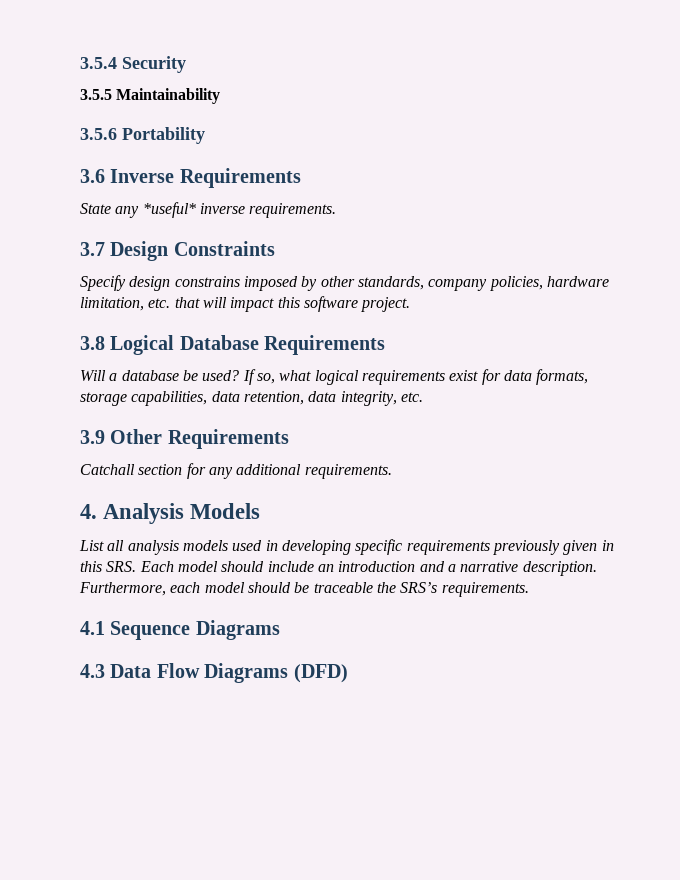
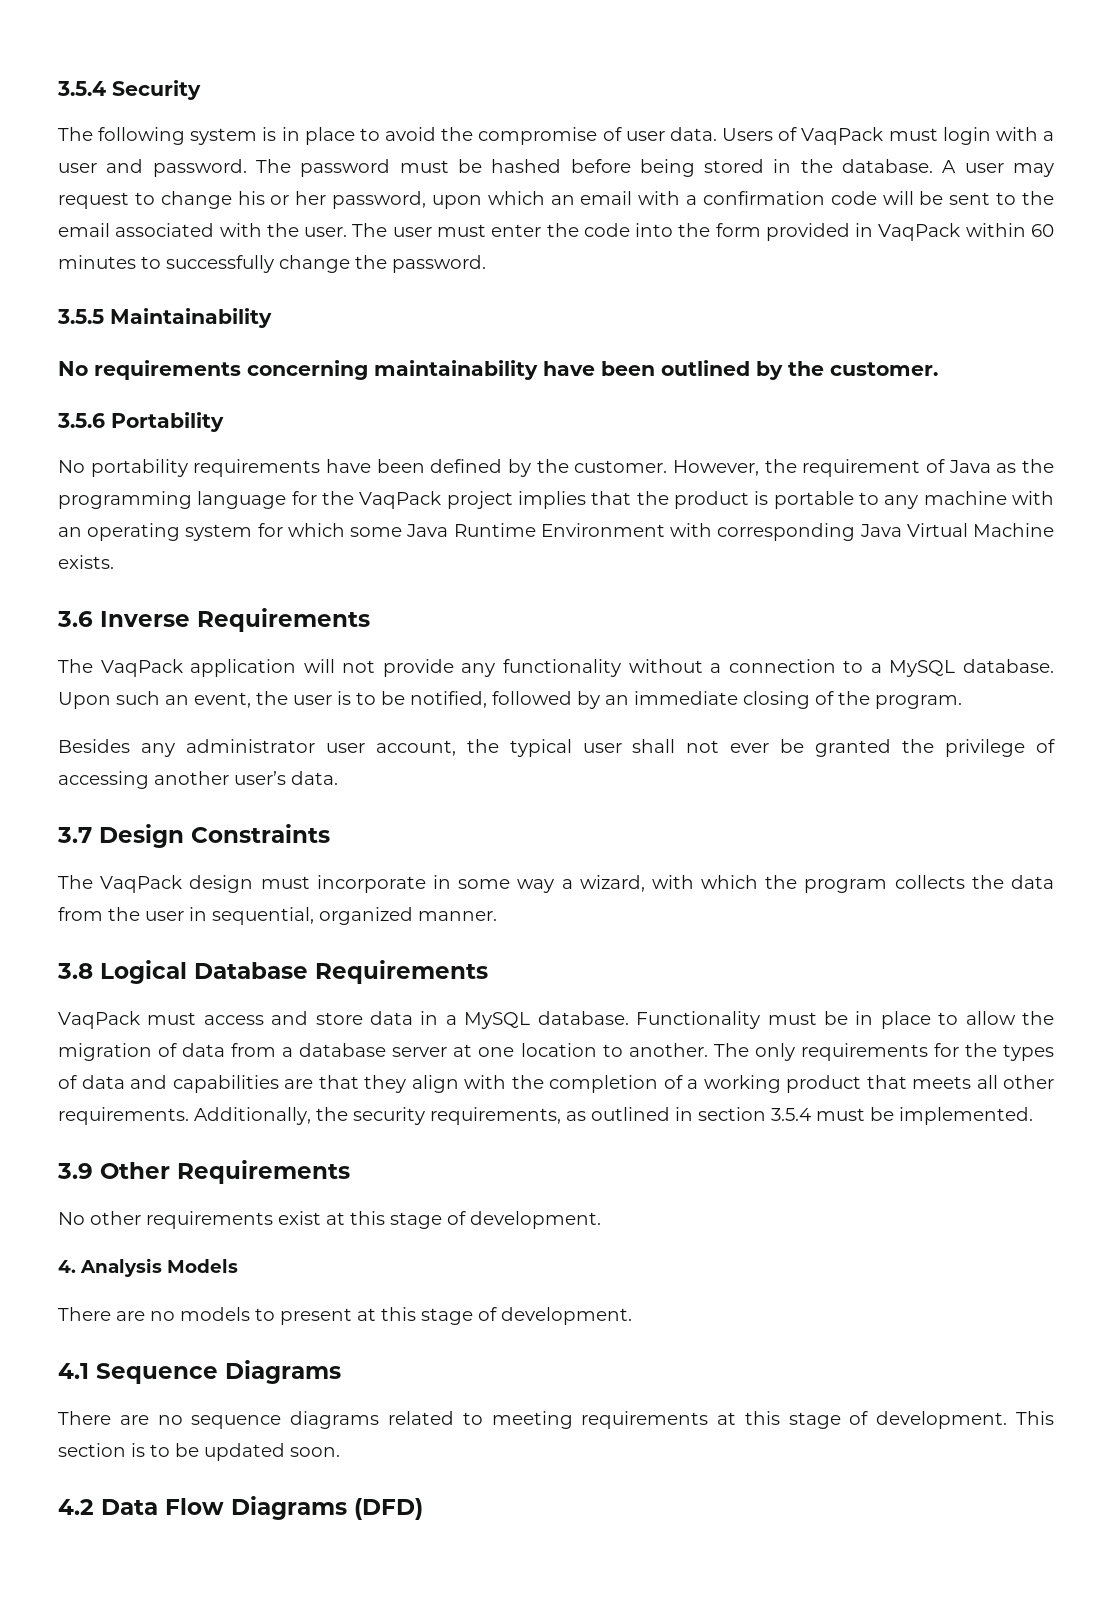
[80,88,221,104] [80,127,205,144] [80,168,301,188] [80,202,337,218] [80,241,275,261] [80,275,609,291] [80,296,411,312] [80,335,386,355] [80,369,589,385] [80,391,423,406] [80,429,289,449] [80,463,392,479] [80,503,261,524] [79,539,614,555] [80,561,597,576] [79,582,529,597] [80,620,280,640] [80,664,105,678] 3.5.5 Maintainability // 3.5.6 Portability // 3.6 Inverse Requirements // State any *useful* inverse requirements. // 3.7 Design Constraints // Specify design constrains imposed by other standards, company policies, hardware limitation, etc. that will impact this software project. // 3.8 Logical Database Requirements // Will a database be used? If so, what logical requirements exist for data formats, storage capabilities, data retention, data integrity, etc. // 3.9 Other Requirements // Catchall section for any additional requirements. // 4. Analysis Models // List all analysis models used in developing specific requirements previously given in this SRS. Each model should include an introduction and a narrative description. Furthermore, each model should be traceable the SRS’s requirements. // 4.1 Sequence Diagrams // 4.3 -> [58,127,1054,145] [58,159,1054,177] [58,191,1055,209] [58,223,1055,241] [58,255,486,273] [57,308,272,328] [58,360,938,380] [57,412,224,432] [58,459,1054,477] [58,491,1055,509] [58,523,1055,541] [58,555,114,569] [57,608,370,632] [58,659,1054,677] [58,691,962,709] [58,739,1055,757] [58,771,338,789] [57,824,330,848] [58,875,1054,893] [58,907,497,925] [57,960,488,984] [58,1011,1054,1029] [58,1043,1054,1061] [58,1075,1054,1093] [58,1107,1033,1125] [57,1160,350,1184] [58,1211,601,1229] [58,1258,238,1277] [58,1307,632,1325] [58,1360,341,1384] [58,1411,1055,1429] [58,1443,340,1461] [58,1499,94,1515] The following system is in place to avoid the compromise of user data. Users of VaqPack must login with a user and password. The password must be hashed before being stored in the database. A user may request to change his or her password, upon which an email with a confirmation code will be sent to the email associated with the user. The user must enter the code into the form provided in VaqPack within 60 minutes to successfully change the password. // 3.5.5 Maintainability // No requirements concerning maintainability have been outlined by the customer. // 3.5.6 Portability // No portability requirements have been defined by the customer. However, the requirement of Java as the programming language for the VaqPack project implies that the product is portable to any machine with an operating system for which some Java Runtime Environment with corresponding Java Virtual Machine exists. // 3.6 Inverse Requirements // The VaqPack application will not provide any functionality without a connection to a MySQL database. Upon such an event, the user is to be notified, followed by an immediate closing of the program. // Besides any administrator user account, the typical user shall not ever be granted the privilege of accessing another user’s data. // 3.7 Design Constraints // The VaqPack design must incorporate in some way a wizard, with which the program collects the data from the user in sequential, organized manner. // 3.8 Logical Database Requirements // VaqPack must access and store data in a MySQL database. Functionality must be in place to allow the migration of data from a database server at one location to another. The only requirements for the types of data and capabilities are that they align with the completion of a working product that meets all other requirements. Additionally, the security requirements, as outlined in section 3.5.4 must be implemented. // 3.9 Other Requirements // No other requirements exist at this stage of development. // 4. Analysis Models // There are no models to present at this stage of development. // 4.1 Sequence Diagrams // There are no sequence diagrams related to meeting requirements at this stage of development. This section is to be updated soon. // 4.2

